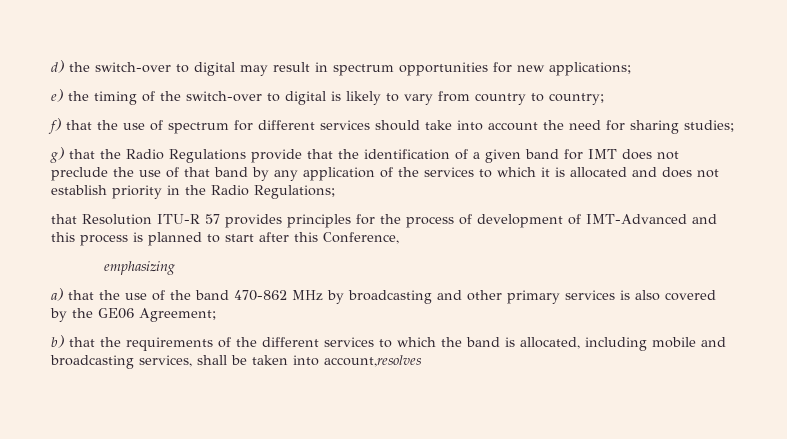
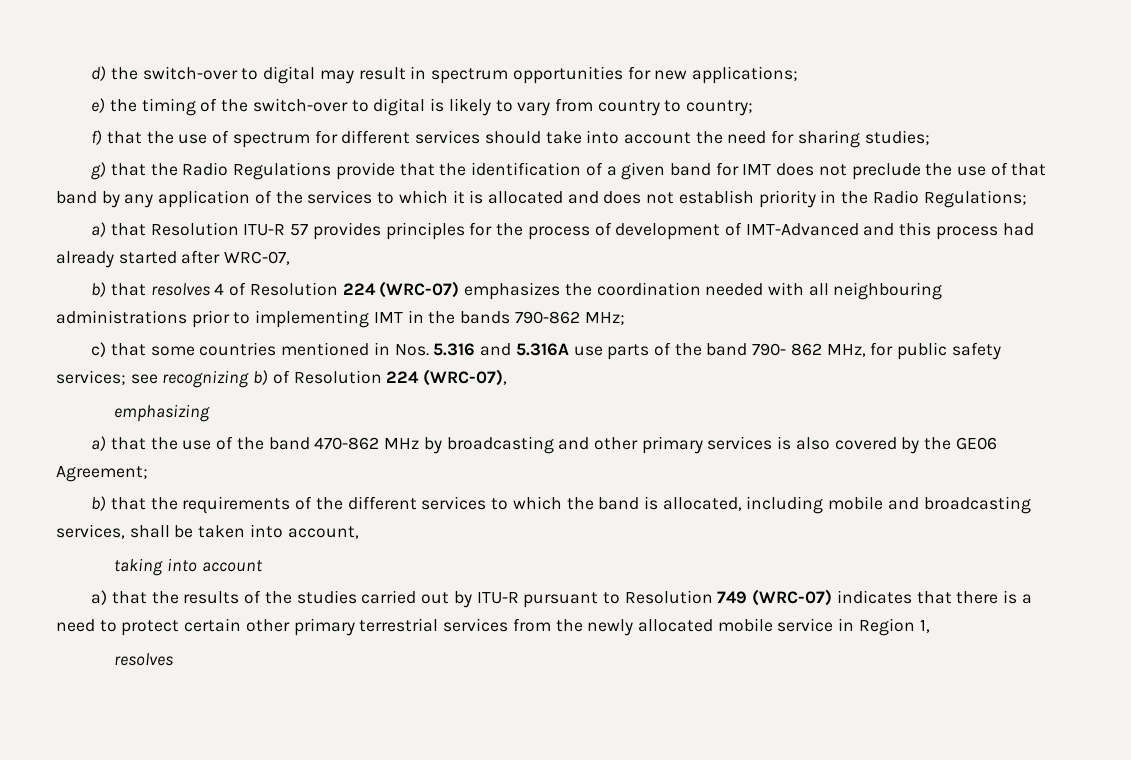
(335, 192) none -> [91,222,107,237] a)
[133,232,399,246] is planned to start after this Conference, -> [1002,223,1034,236] [56,250,291,268] [91,281,943,300] [56,310,625,328] [91,342,1001,360] [56,369,508,388] had already started after WRC-07, // b) that resolves 4 of Resolution 224 (WRC-07) emphasizes the coordination needed with all neighbouring administrations prior to implementing IMT in the bands 790-862 MHz; // c) that some countries mentioned in Nos. 5.316 and 5.316A use parts of the band 790- 862 MHz, for public safety services; see recognizing b) of Resolution 224 (WRC-07),
[324,355,422,367] account,resolves -> [287,526,359,539] [114,558,263,576] [91,589,1032,608] [56,618,930,636] [114,653,174,666] account, // taking into account // a) that the results of the studies carried out by ITU-R pursuant to Resolution 749 (WRC-07) indicates that there is a need to protect certain other primary terrestrial services from the newly allocated mobile service in Region 1, // resolves

